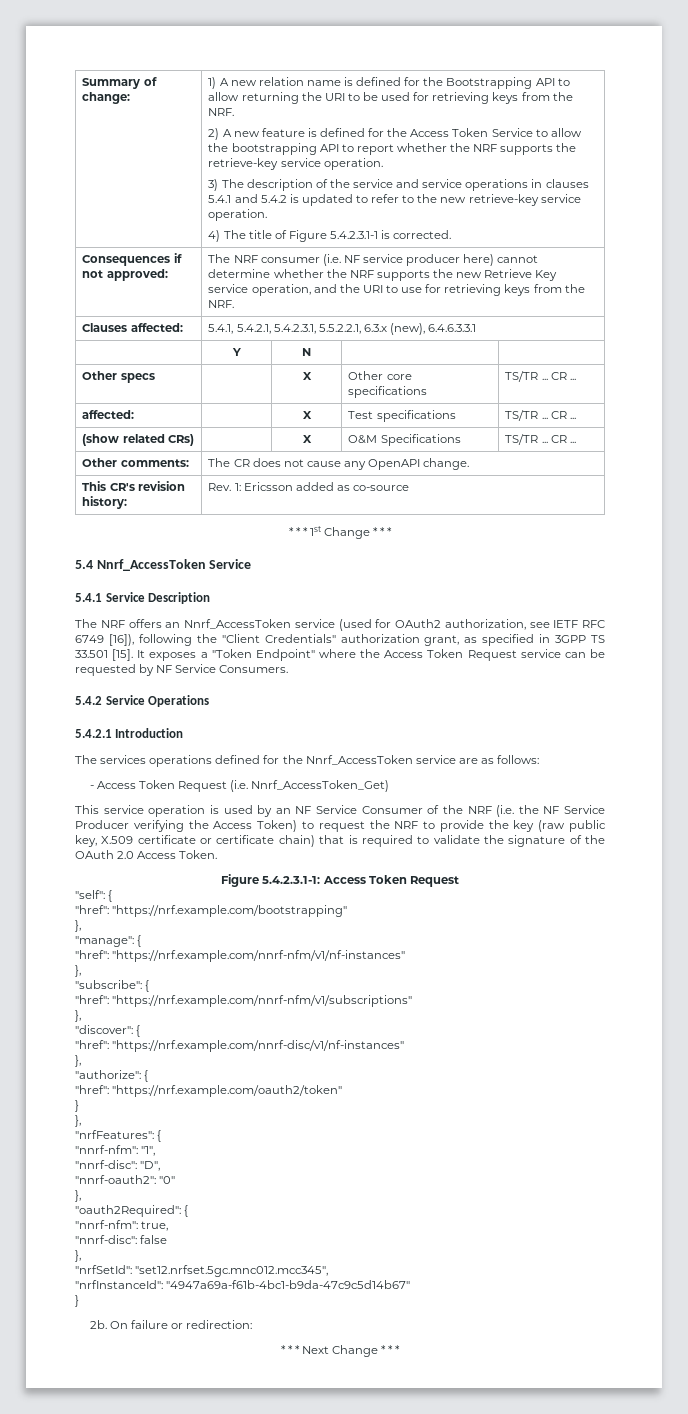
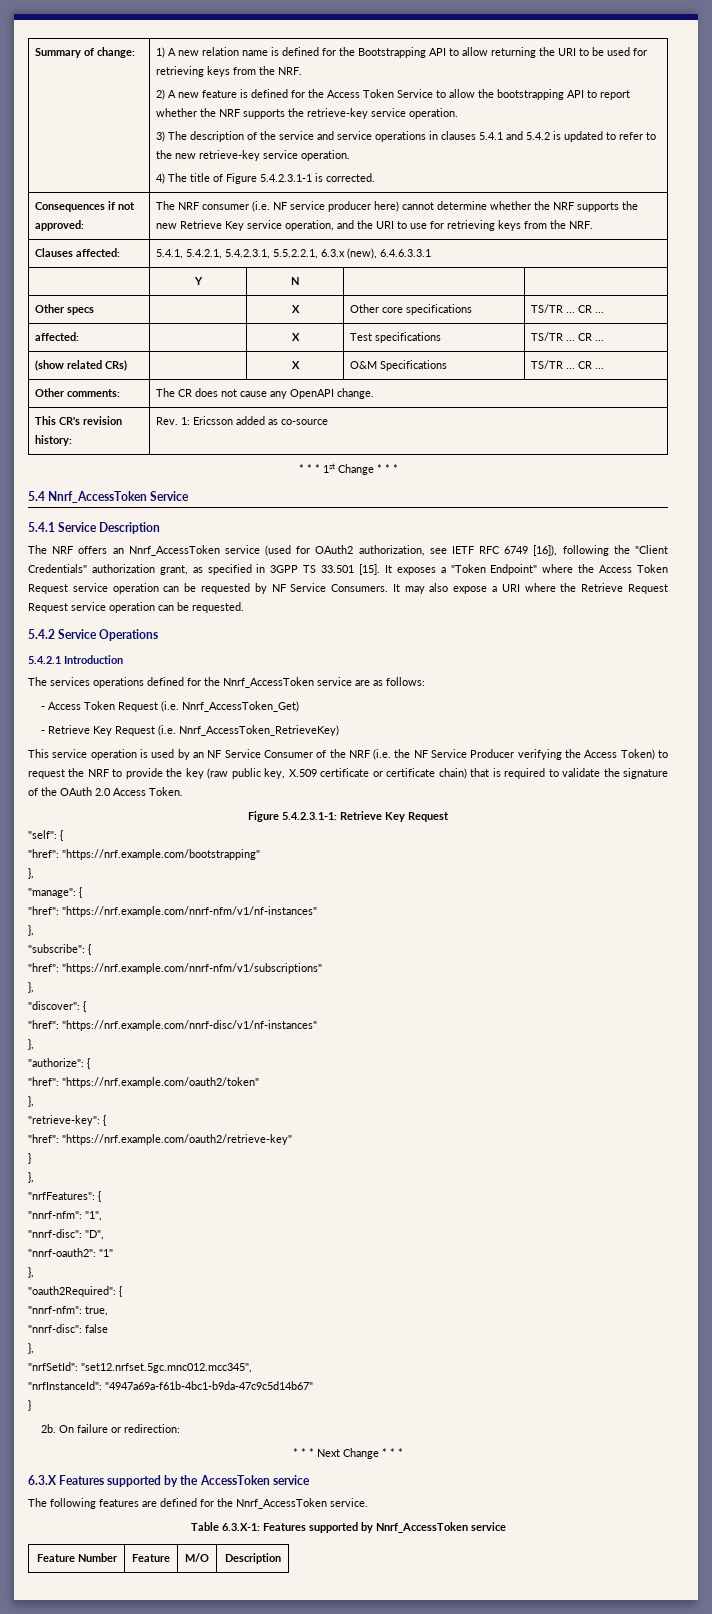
(561, 653) none -> [112,583,159,594] operation
(289, 669) none -> [392,583,668,594] [28,602,244,613] It may also expose a URI where the Retrieve Request Request service operation can be requested.
(390, 786) none -> [40,725,339,736] // - Retrieve Key Request (i.e. Nnrf_AccessToken_RetrieveKey)
[322,875,407,884] Access Token -> [340,811,405,822] Retrieve Key
(343, 1091) none -> [28,1096,34,1107] [28,1115,106,1126] [28,1134,292,1145] // }, // "retrieve-key": { // "href": "https://nrf.example.com/oauth2/retrieve-key"
[159,1176,176,1184] "0" -> [99,1249,113,1257] "1"
(401, 1349) none -> [28,1475,310,1487] [28,1498,368,1509] [190,1522,506,1533] [36,1553,118,1562] [132,1554,170,1562] [185,1553,209,1562] [224,1553,281,1564] // 6.3.X Features supported by the AccessToken service // The following features are defined for the Nnrf_AccessToken service. // Table 6.3.X-1: Features supported by Nnrf_AccessToken service // Feature Number | Feature | M/O | Description

